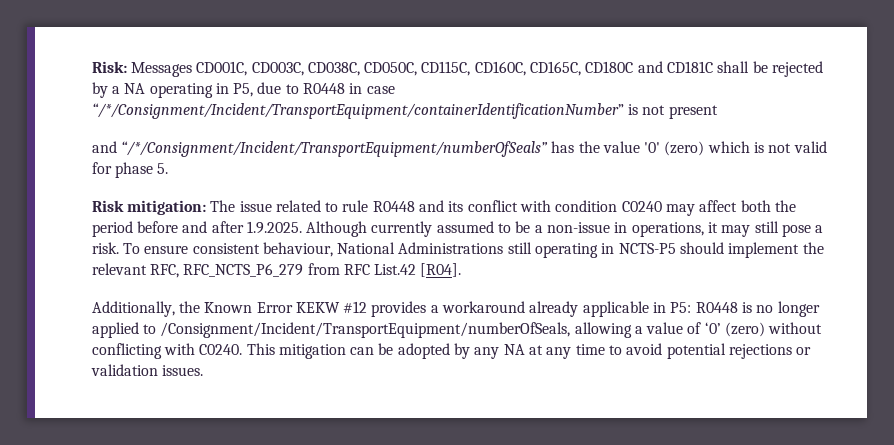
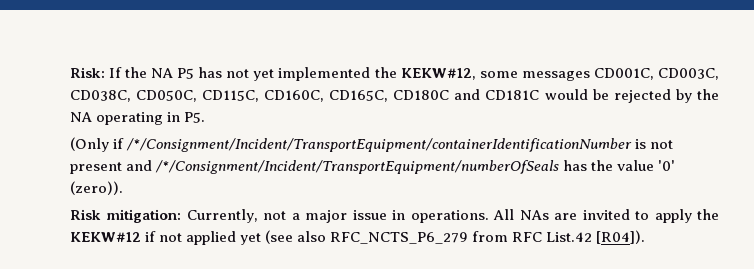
[130,62,192,77] Messages -> [108,67,590,81] If the NA P5 has not yet implemented the KEKW#12, some messages
[717,61,750,73] shall -> [544,89,588,100] would
[111,86,120,94] a -> [697,89,719,100] the
[233,82,395,97] [91,103,624,119] P5, due to R0448 in case “/*/Consignment/Incident/TransportEquipment/containerIdentificationNumber” -> [183,112,205,123] [69,137,632,152] P5. // (Only if /*/Consignment/Incident/TransportEquipment/containerIdentificationNumber
[91,141,548,157] // and “/*/Consignment/Incident/TransportEquipment/numberOfSeals” -> [125,160,559,174] and /*/Consignment/Incident/TransportEquipment/numberOfSeals
[664,141,827,156] [91,162,169,178] [91,200,796,216] [91,221,824,237] [91,242,824,258] [91,263,462,278] [91,301,820,317] [91,322,823,338] [91,343,812,359] [90,364,203,376] (zero) which is not valid for phase 5. // Risk mitigation: The issue related to rule R0448 and its conflict with condition C0240 may affect both the period before and after 1.9.2025. Although currently assumed to be a non-issue in operations, it may still pose a risk. To ensure consistent behaviour, National Administrations still operating in NCTS-P5 should implement the relevant RFC, RFC_NCTS_P6_279 from RFC List.42 [R04]. // Additionally, the Known Error KEKW #12 provides a workaround already applicable in P5: R0448 is no longer applied to /Consignment/Incident/TransportEquipment/numberOfSeals, allowing a value of ‘0’ (zero) without conflicting with C0240. This mitigation can be adopted by any NA at any time to avoid potential rejections or validation issues. -> [69,181,123,195] [69,209,719,223] [69,230,646,245] (zero)). // Risk mitigation: Currently, not a major issue in operations. All NAs are invited to apply the KEKW#12 if not applied yet (see also RFC_NCTS_P6_279 from RFC List.42 [R04]).

